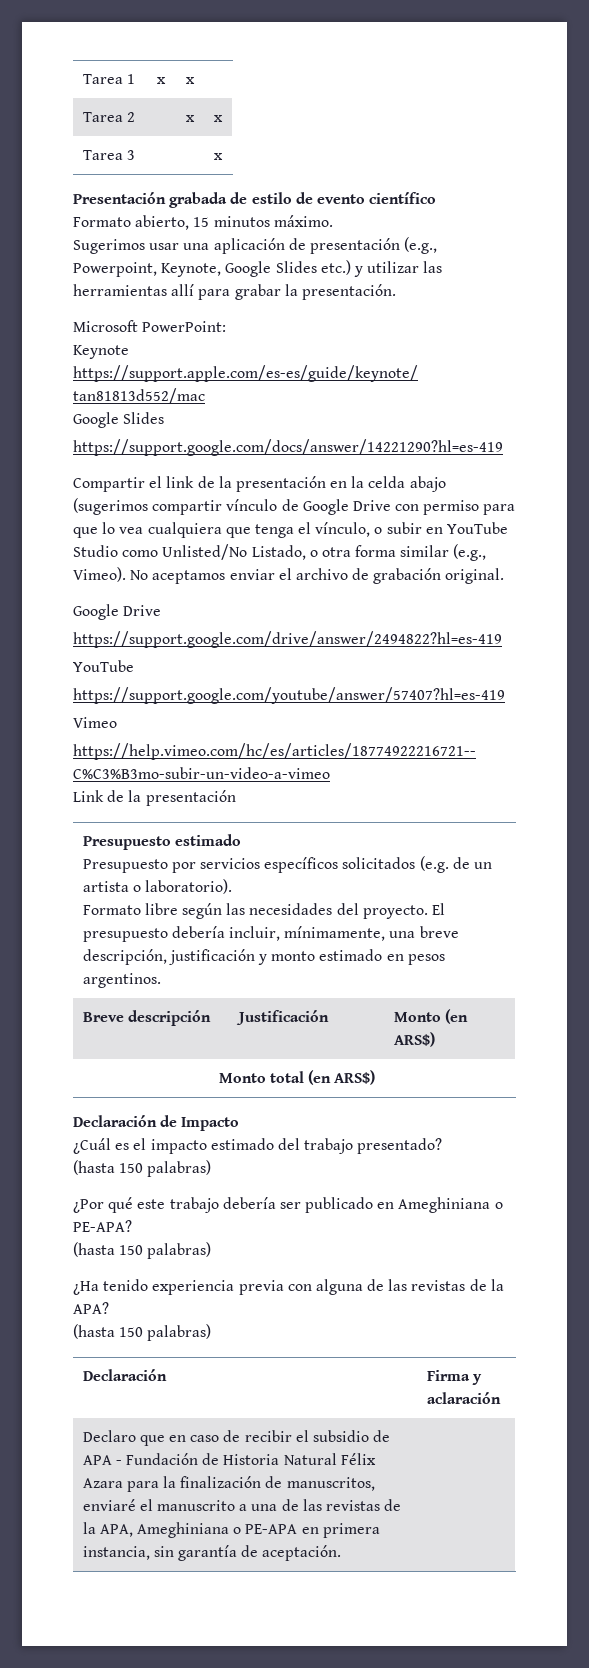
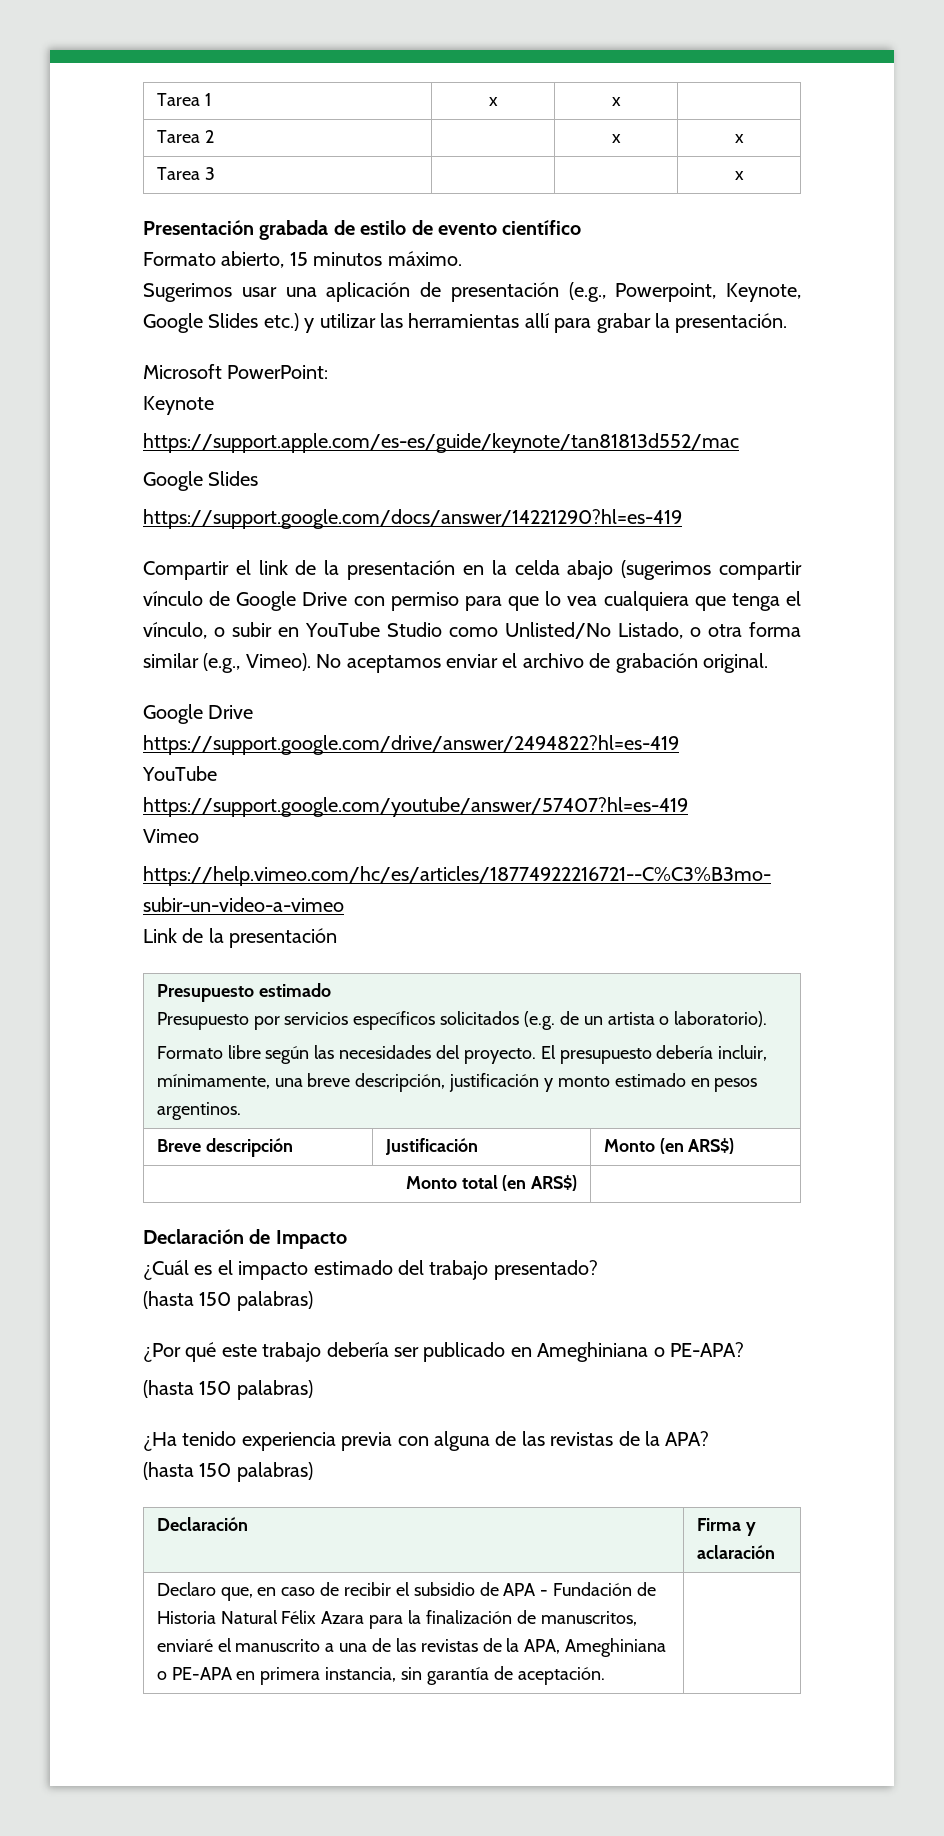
[139,1435,165,1446] que -> [220,1587,253,1601] que,

